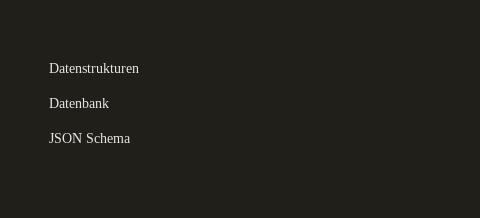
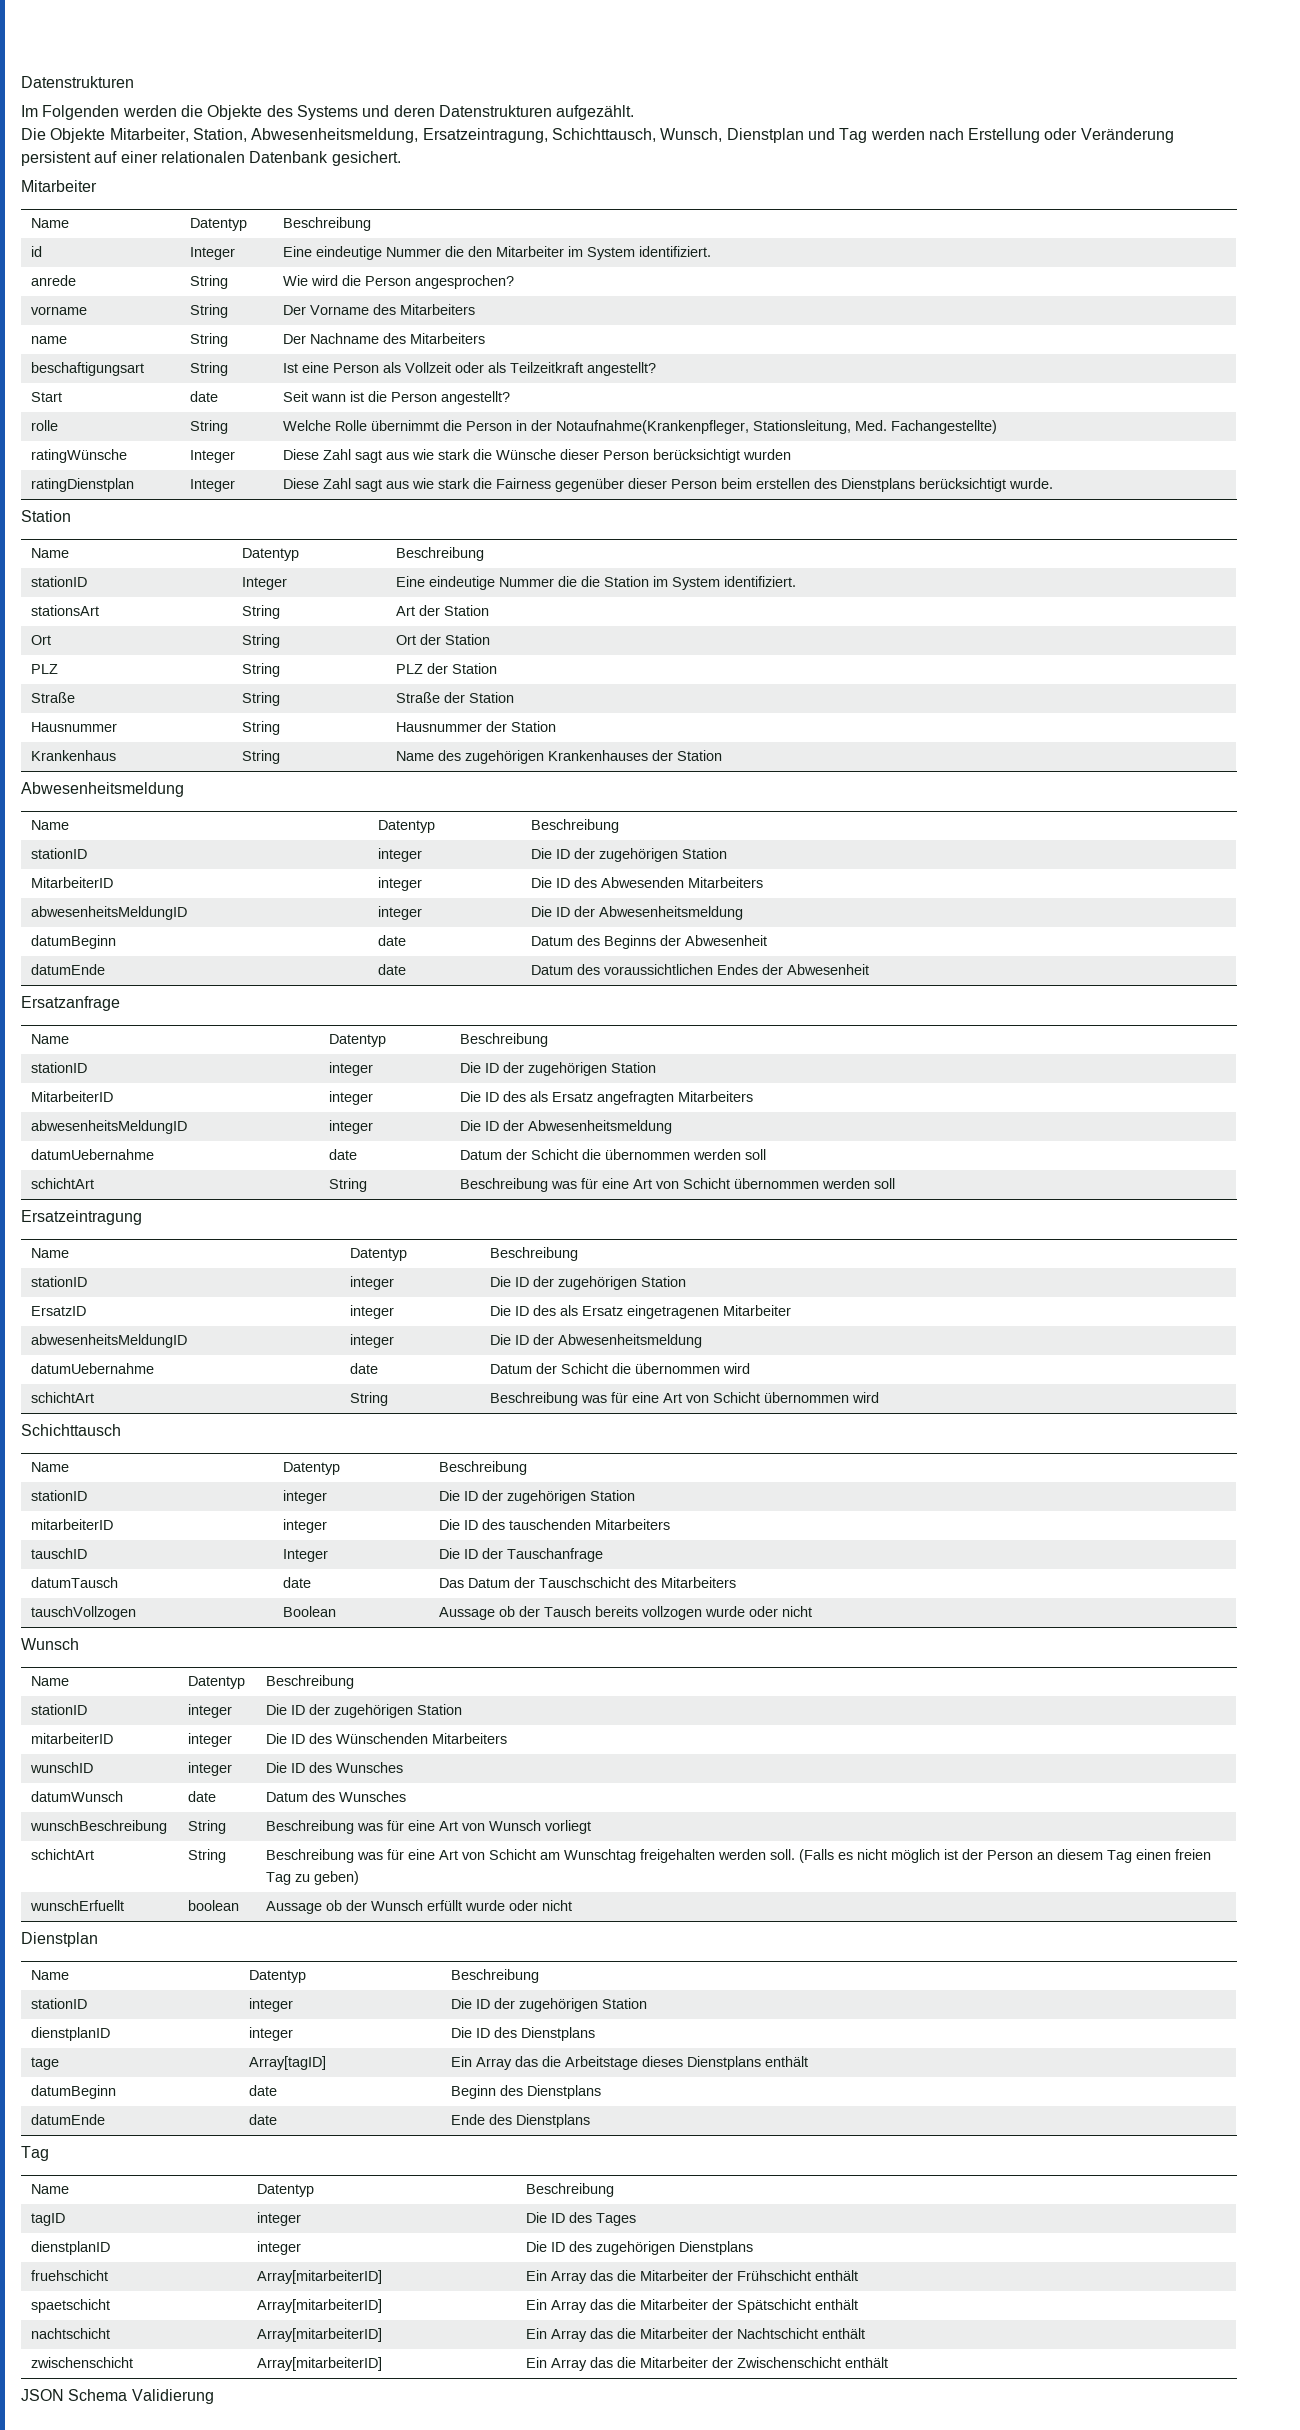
[49,98,109,108] Datenbank -> [21,105,635,120] [21,128,1174,143] [21,151,401,166] [21,180,97,192] [31,218,70,228] [190,218,248,231] [283,217,372,231] [31,246,43,257] [190,247,236,260] [283,246,712,260] [31,275,77,286] [190,275,229,289] [283,275,515,289] [31,306,88,315] [190,304,229,318] [283,304,476,315] [31,336,68,344] [190,333,229,347] [283,333,486,344] [31,362,145,376] [190,362,229,376] [283,362,657,376] [31,392,63,402] [190,391,219,402] [283,391,511,405] [31,420,59,431] [190,420,229,434] [283,420,998,434] [31,449,128,463] [190,450,236,463] [283,449,792,463] [31,478,135,492] [190,479,236,492] [283,478,1054,492] [21,510,71,522] [31,548,70,558] [242,548,300,561] [396,547,485,561] [31,576,88,587] [242,577,288,590] [396,576,797,590] [31,605,100,616] [242,605,281,619] [396,605,490,616] [31,635,52,645] [242,634,281,648] [396,634,491,645] [31,664,59,674] [242,663,281,677] [396,663,498,674] [31,692,76,703] [242,692,281,706] [396,692,515,703] [31,722,118,732] [242,721,281,735] [396,721,557,732] [31,750,117,761] [242,750,281,764] [396,750,723,764] [21,782,184,797] [31,820,70,830] [378,820,436,833] [531,819,620,833] [31,848,88,859] [378,848,423,862] [531,848,728,862] [31,877,114,888] [378,877,423,891] [531,877,764,888] [31,906,188,920] [378,906,423,920] [531,906,744,920] [31,935,117,949] [378,935,407,946] [531,935,768,949] [31,964,106,975] [378,964,407,975] [531,964,870,975] [21,996,120,1011] [31,1034,70,1044] [329,1034,387,1047] [460,1033,549,1047] [31,1062,88,1073] [329,1062,374,1076] [460,1062,657,1076] [31,1091,114,1102] [329,1091,374,1105] [460,1091,754,1105] [31,1120,188,1134] [329,1120,374,1134] [460,1120,673,1134] [31,1149,155,1160] [329,1149,358,1160] [460,1149,767,1160] [31,1178,95,1189] [329,1178,368,1192] [460,1178,896,1192] [21,1210,142,1225] [31,1248,70,1258] [350,1248,408,1261] [490,1247,579,1261] [31,1276,88,1287] [350,1276,395,1290] [490,1276,687,1290] [31,1306,87,1316] [350,1305,395,1319] [490,1305,792,1319] [31,1334,188,1348] [350,1334,395,1348] [490,1334,703,1348] [31,1363,155,1374] [350,1363,379,1374] [490,1363,751,1374] [31,1392,95,1403] [350,1392,389,1406] [490,1392,880,1406] [21,1424,121,1436] [31,1462,70,1472] [283,1462,341,1475] [439,1461,528,1475] [31,1490,88,1501] [283,1490,328,1504] [439,1490,636,1504] [31,1519,114,1530] [283,1519,328,1533] [439,1519,671,1530] [31,1548,88,1559] [283,1549,329,1562] [439,1548,604,1562] [31,1577,119,1588] [283,1577,312,1588] [439,1577,737,1588] [31,1606,137,1620] [283,1606,337,1617] [439,1606,813,1620] [21,1638,79,1650] [31,1676,70,1686] [188,1676,246,1689] [266,1675,355,1689] [31,1704,88,1715] [188,1704,233,1718] [266,1704,463,1718] [31,1733,114,1744] [188,1733,233,1747] [266,1733,508,1744] [30,1762,94,1773] [188,1762,233,1776] [266,1762,404,1773] [31,1791,124,1802] [188,1791,217,1802] [266,1791,407,1802] [30,1820,168,1834] [188,1820,227,1834] [266,1820,592,1834] [31,1849,95,1860] [188,1849,227,1863] [266,1849,1212,1863] [266,1871,360,1885] [30,1900,125,1911] [188,1900,240,1911] [266,1900,573,1914] [21,1932,98,1947] [31,1970,70,1980] [249,1970,307,1983] [451,1969,540,1983] [31,1998,88,2009] [249,1998,294,2012] [451,1998,648,2012] [31,2027,111,2041] [249,2027,294,2041] [451,2027,596,2041] [31,2057,60,2070] [249,2056,327,2070] [451,2056,809,2070] [31,2085,117,2099] [249,2085,278,2096] [451,2085,602,2099] [31,2114,106,2125] [249,2114,278,2125] [451,2114,591,2128] [21,2146,49,2161] [31,2184,70,2194] [257,2184,315,2197] [526,2183,615,2197] [31,2213,66,2226] [257,2212,302,2226] [526,2212,637,2226] [31,2241,111,2255] [257,2241,302,2255] [526,2241,754,2255] [31,2270,109,2281] [257,2270,383,2284] [526,2270,859,2284] [31,2299,111,2313] [257,2299,383,2313] [526,2299,859,2313] [31,2328,111,2339] [257,2328,383,2342] [526,2328,866,2342] [31,2357,134,2368] [257,2357,383,2371] [526,2357,889,2371] Im Folgenden werden die Objekte des Systems und deren Datenstrukturen aufgezählt. // Die Objekte Mitarbeiter, Station, Abwesenheitsmeldung, Ersatzeintragung, Schichttausch, Wunsch, Dienstplan und Tag werden nach Erstellung oder Veränderung persistent auf einer relationalen Datenbank gesichert. // Mitarbeiter // Name | Datentyp | Beschreibung // id | Integer | Eine eindeutige Nummer die den Mitarbeiter im System identifiziert. // anrede | String | Wie wird die Person angesprochen? // vorname | String | Der Vorname des Mitarbeiters // name | String | Der Nachname des Mitarbeiters // beschaftigungsart | String | Ist eine Person als Vollzeit oder als Teilzeitkraft angestellt? // Start | date | Seit wann ist die Person angestellt? // rolle | String | Welche Rolle übernimmt die Person in der Notaufnahme(Krankenpfleger, Stationsleitung, Med. Fachangestellte) // ratingWünsche | Integer | Diese Zahl sagt aus wie stark die Wünsche dieser Person berücksichtigt wurden // ratingDienstplan | Integer | Diese Zahl sagt aus wie stark die Fairness gegenüber dieser Person beim erstellen des Dienstplans berücksichtigt wurde. // Station // Name | Datentyp | Beschreibung // stationID | Integer | Eine eindeutige Nummer die die Station im System identifiziert. // stationsArt | String | Art der Station // Ort | String | Ort der Station // PLZ | String | PLZ der Station // Straße | String | Straße der Station // Hausnummer | String | Hausnummer der Station // Krankenhaus | String | Name des zugehörigen Krankenhauses der Station // Abwesenheitsmeldung // Name | Datentyp | Beschreibung // stationID | integer | Die ID der zugehörigen Station // MitarbeiterID | integer | Die ID des Abwesenden Mitarbeiters // abwesenheitsMeldungID | integer | Die ID der Abwesenheitsmeldung // datumBeginn | date | Datum des Beginns der Abwesenheit // datumEnde | date | Datum des voraussichtlichen Endes der Abwesenheit // Ersatzanfrage // Name | Datentyp | Beschreibung // stationID | integer | Die ID der zugehörigen Station // MitarbeiterID | integer | Die ID des als Ersatz angefragten Mitarbeiters // abwesenheitsMeldungID | integer | Die ID der Abwesenheitsmeldung // datumUebernahme | date | Datum der Schicht die übernommen werden soll // schichtArt | String | Beschreibung was für eine Art von Schicht übernommen werden soll // Ersatzeintragung // Name | Datentyp | Beschreibung // stationID | integer | Die ID der zugehörigen Station // ErsatzID | integer | Die ID des als Ersatz eingetragenen Mitarbeiter // abwesenheitsMeldungID | integer | Die ID der Abwesenheitsmeldung // datumUebernahme | date | Datum der Schicht die übernommen wird // schichtArt | String | Beschreibung was für eine Art von Schicht übernommen wird // Schichttausch // Name | Datentyp | Beschreibung // stationID | integer | Die ID der zugehörigen Station // mitarbeiterID | integer | Die ID des tauschenden Mitarbeiters // tauschID | Integer | Die ID der Tauschanfrage // datumTausch | date | Das Datum der Tauschschicht des Mitarbeiters // tauschVollzogen | Boolean | Aussage ob der Tausch bereits vollzogen wurde oder nicht // Wunsch // Name | Datentyp | Beschreibung // stationID | integer | Die ID der zugehörigen Station // mitarbeiterID | integer | Die ID des Wünschenden Mitarbeiters // wunschID | integer | Die ID des Wunsches // datumWunsch | date | Datum des Wunsches // wunschBeschreibung | String | Beschreibung was für eine Art von Wunsch vorliegt // schichtArt | String | Beschreibung was für eine Art von Schicht am Wunschtag freigehalten werden soll. (Falls es nicht möglich ist der Person an diesem Tag einen freien Tag zu geben) // wunschErfuellt | boolean | Aussage ob der Wunsch erfüllt wurde oder nicht // Dienstplan // Name | Datentyp | Beschreibung // stationID | integer | Die ID der zugehörigen Station // dienstplanID | integer | Die ID des Dienstplans // tage | Array[tagID] | Ein Array das die Arbeitstage dieses Dienstplans enthält // datumBeginn | date | Beginn des Dienstplans // datumEnde | date | Ende des Dienstplans // Tag // Name | Datentyp | Beschreibung // tagID | integer | Die ID des Tages // dienstplanID | integer | Die ID des zugehörigen Dienstplans // fruehschicht | Array[mitarbeiterID] | Ein Array das die Mitarbeiter der Frühschicht enthält // spaetschicht | Array[mitarbeiterID] | Ein Array das die Mitarbeiter der Spätschicht enthält // nachtschicht | Array[mitarbeiterID] | Ein Array das die Mitarbeiter der Nachtschicht enthält // zwischenschicht | Array[mitarbeiterID] | Ein Array das die Mitarbeiter der Zwischenschicht enthält
(131, 138) none -> [131,2389,214,2404] Validierung

